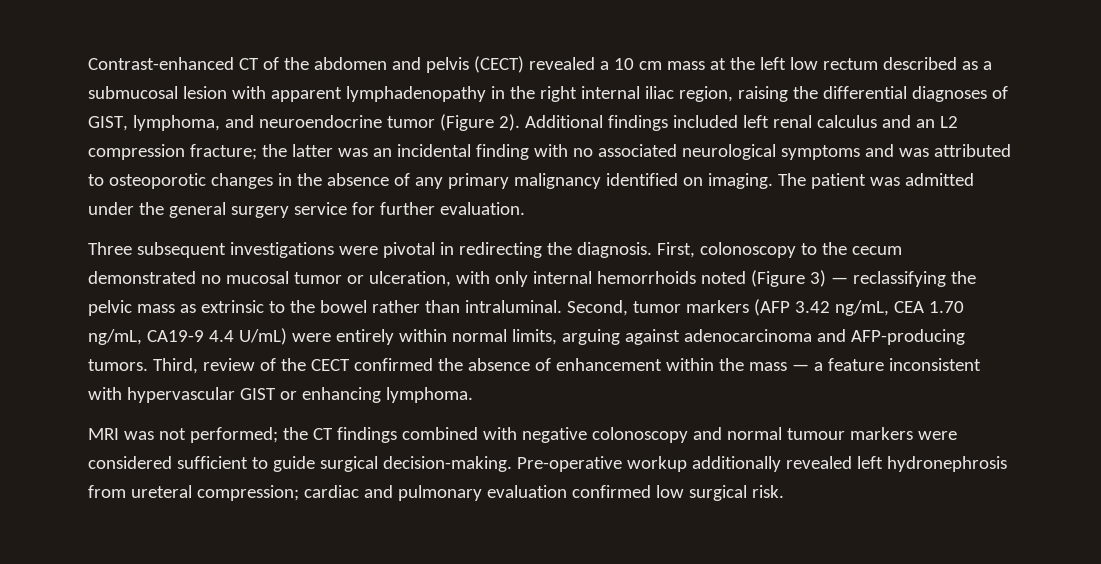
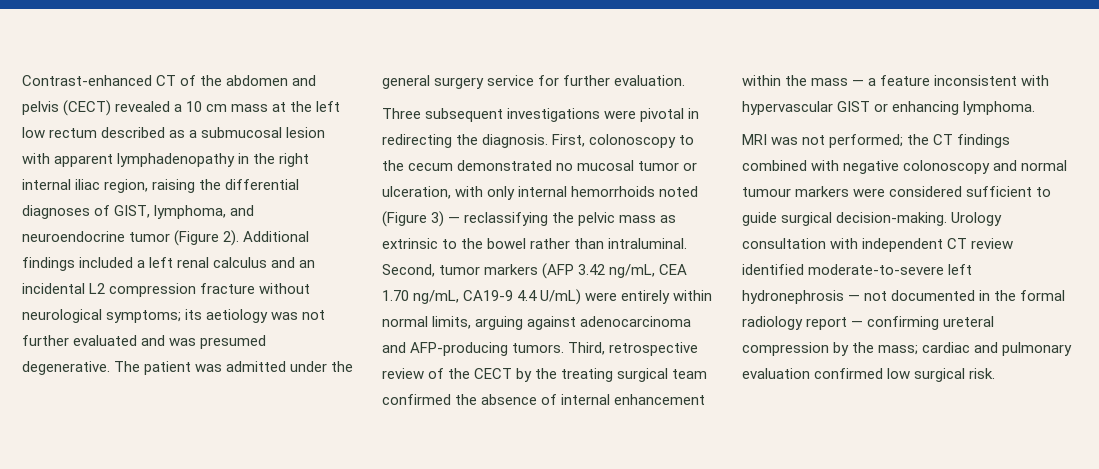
(738, 121) none -> [137,260,146,268] a
(935, 123) none -> [22,283,85,294] incidental
[189,144,1011,160] [88,173,773,189] fracture; the latter was an incidental finding with no associated neurological symptoms and was attributed to osteoporotic changes in the absence of any primary malignancy identified on imaging. -> [200,283,311,294] [22,309,326,323] [22,335,267,349] [22,361,110,375] fracture without neurological symptoms; its aetiology was not further evaluated and was presumed degenerative.
(198, 366) none -> [609,342,699,356] retrospective
(350, 365) none -> [516,368,708,382] by the treating surgical team
(551, 364) none -> [561,394,611,405] internal
[516,456,1007,472] [88,485,299,501] Pre-operative workup additionally revealed left hydronephrosis from ureteral compression; -> [951,212,1003,226] [742,238,1014,252] [742,264,973,275] [742,290,1066,304] [742,316,995,330] [742,342,919,356] Urology consultation with independent CT review identified moderate-to-severe left hydronephrosis — not documented in the formal radiology report — confirming ureteral compression by the mass;

